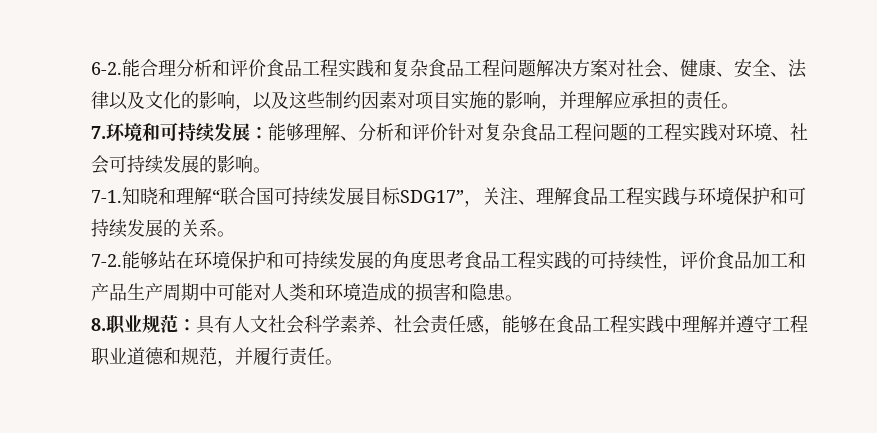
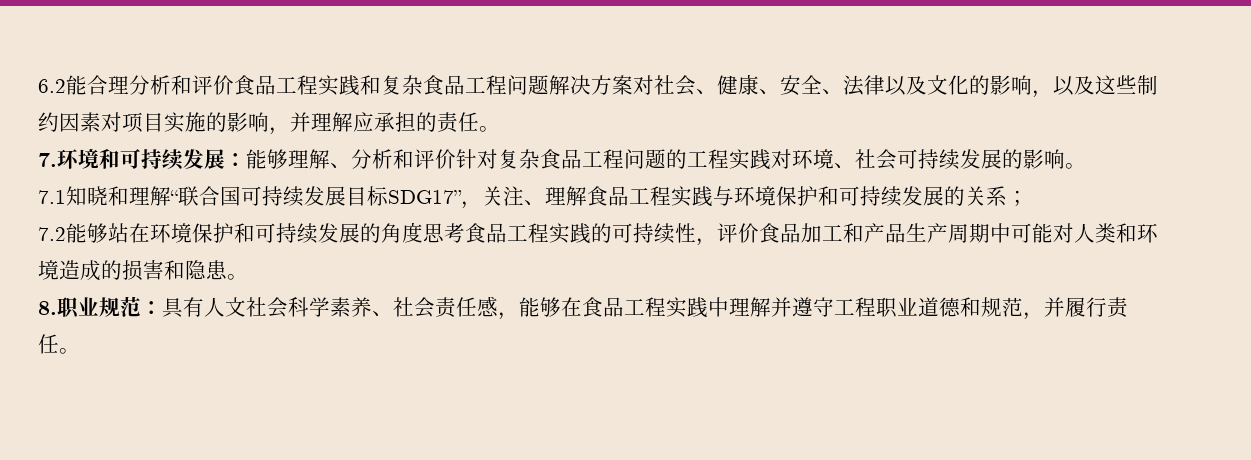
[91,62,122,75] 6-2. -> [38,79,66,93] 6.2
[91,190,122,203] 7-1. -> [38,190,66,204] 7.1
[217,231,235,237] [91,254,122,267] 。 // 7-2. -> [1007,190,1028,206] [38,227,66,241] ； // 7.2

